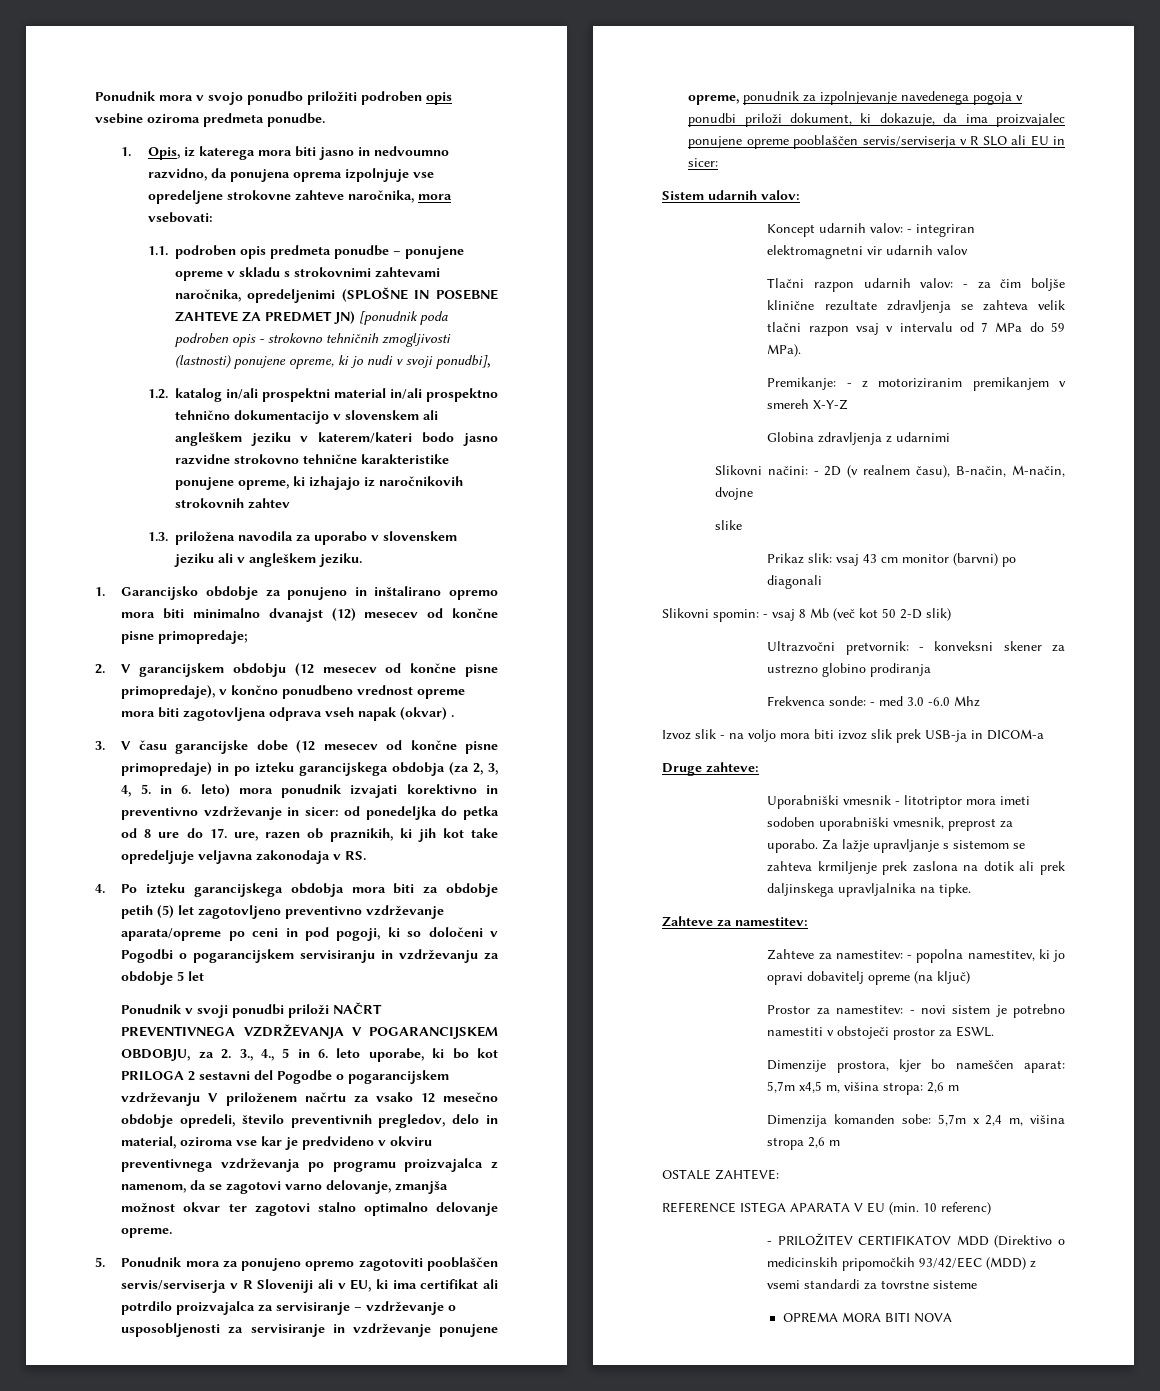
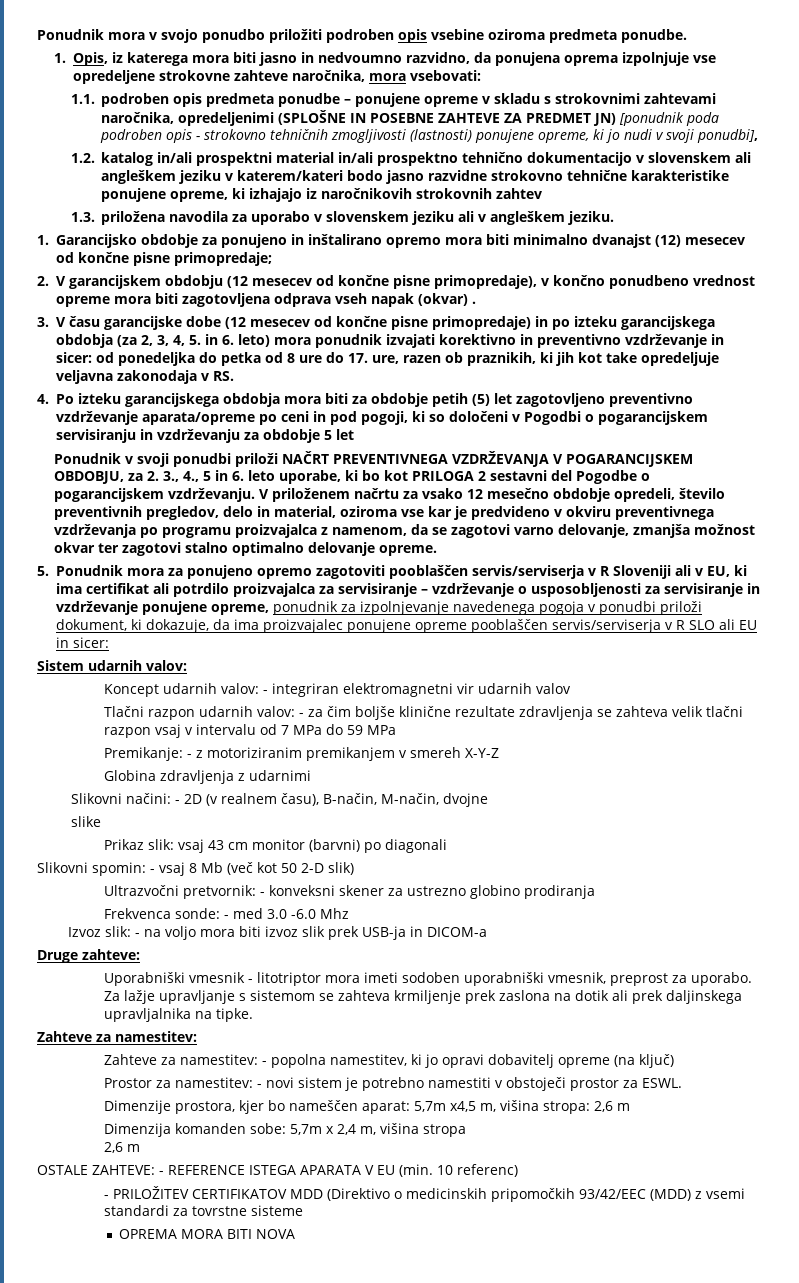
[121,1092,201,1106] vzdrževanju -> [167,488,255,502] vzdrževanju.
[767,344,802,357] MPa). -> [367,725,397,735] MPa
[695,729,716,739] slik -> [105,926,132,937] slik:
(805, 1143) none -> (467, 1130) //
(779, 1174) // -> [158,1171,164,1175] -

